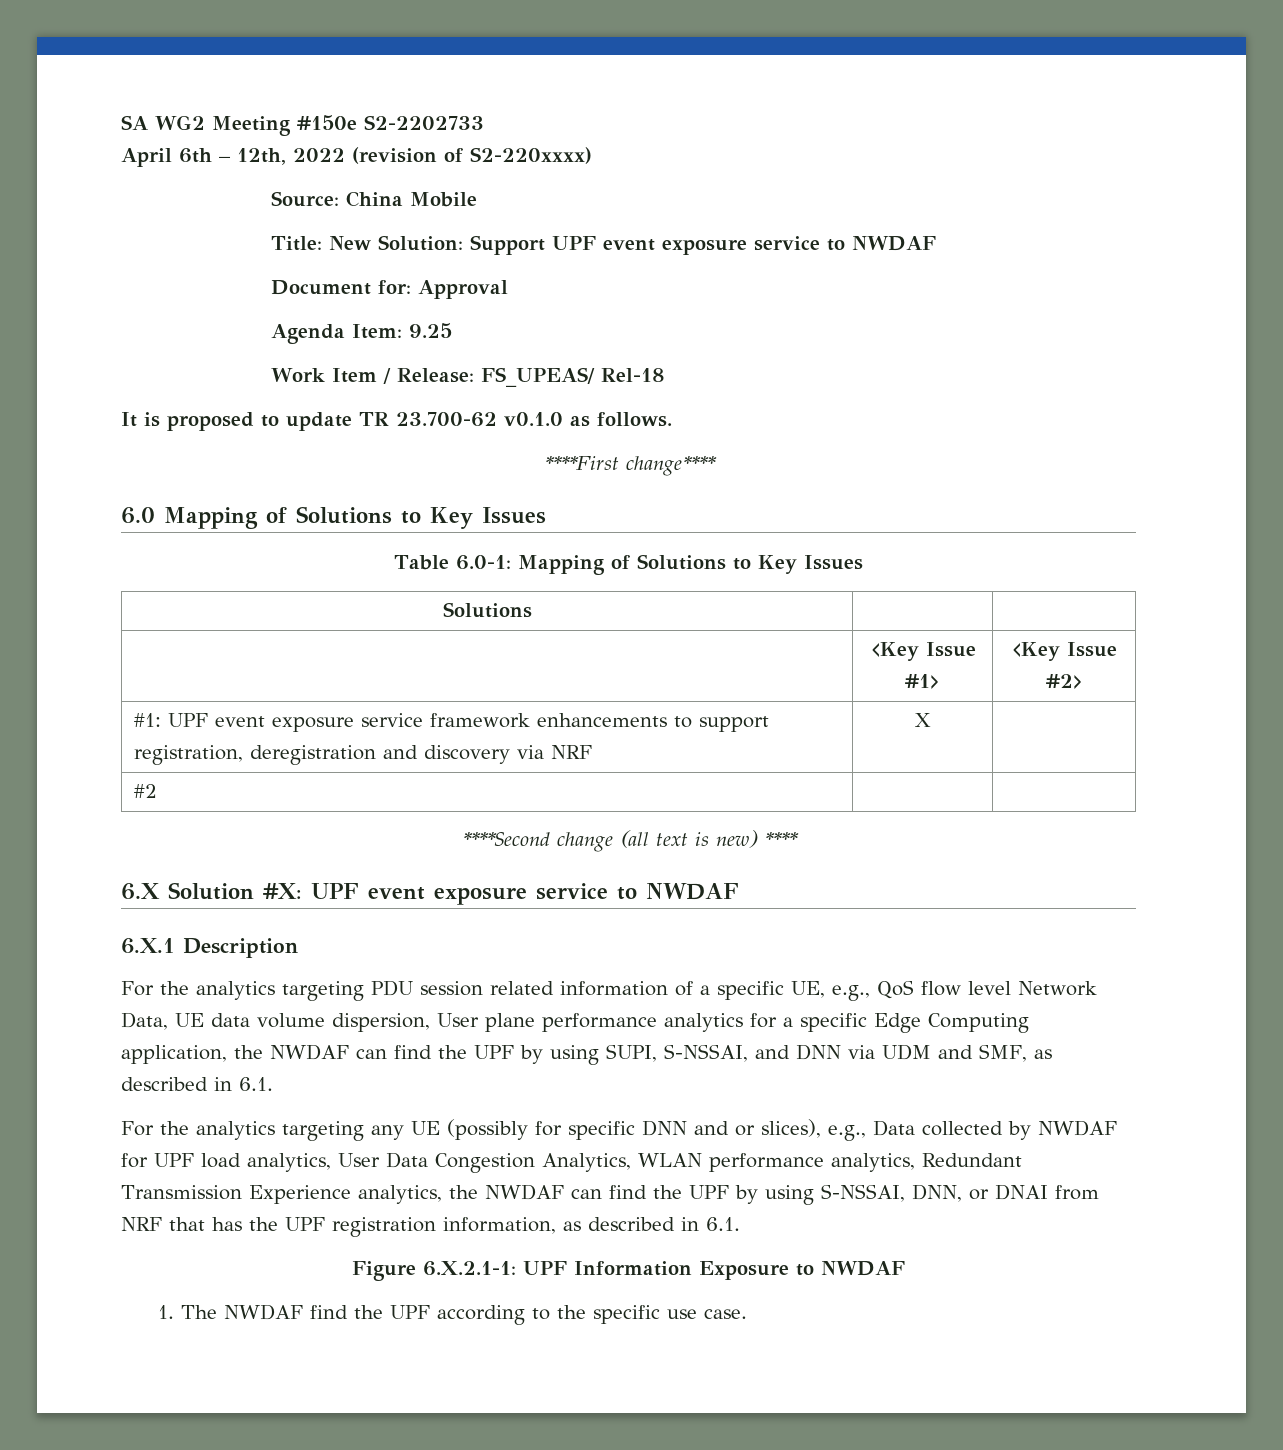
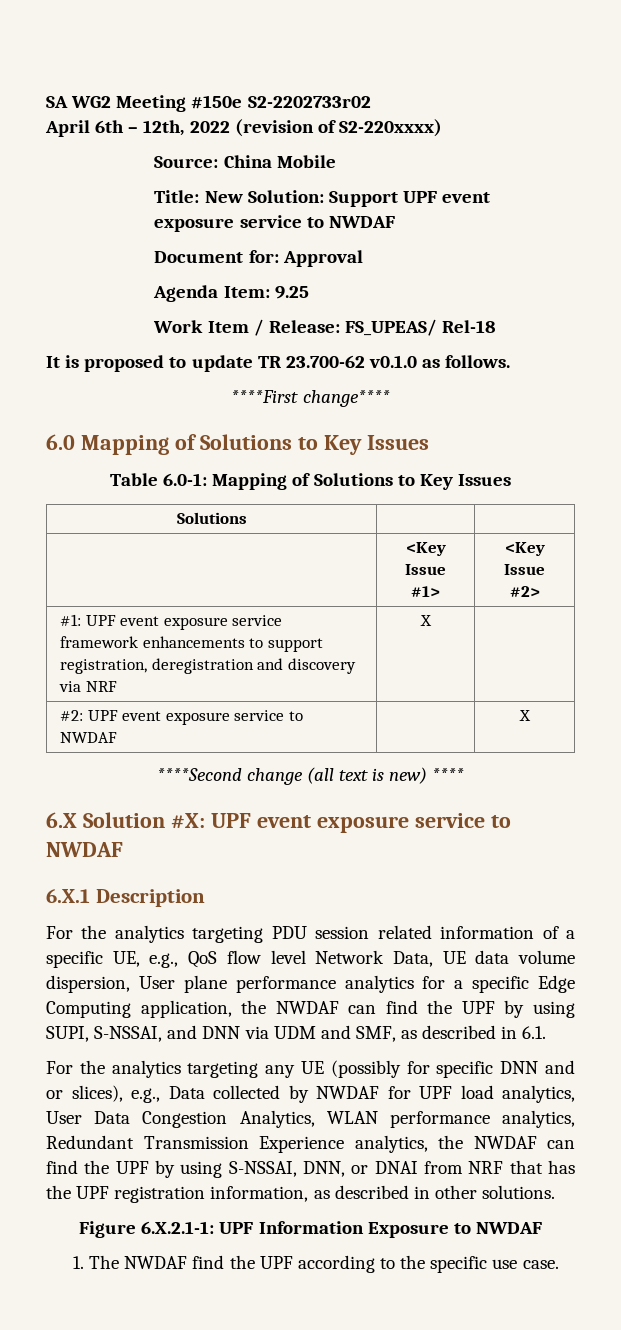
[364,115,484,130] S2-2202733 -> [247,96,371,108] S2-2202733r02
[134,784,158,798] #2 | | -> [59,710,303,725] [59,732,117,743] [518,710,531,721] #2: UPF event exposure service to NWDAF | | X
[706,1217,740,1231] 6.1. -> [434,1185,556,1199] other solutions.

